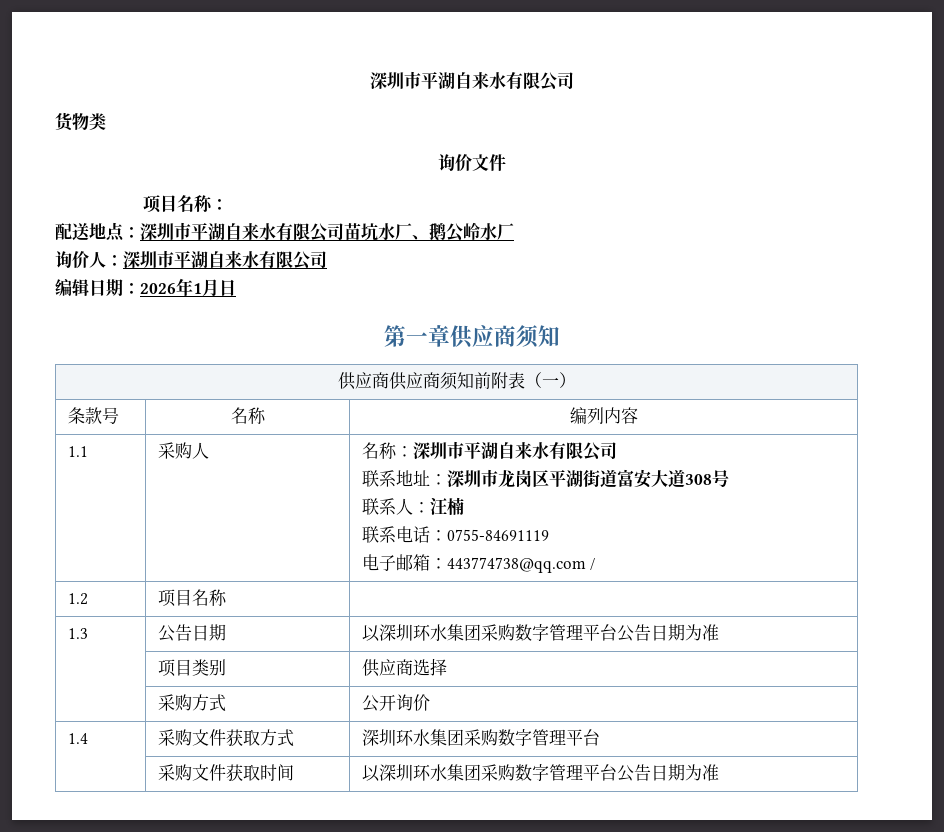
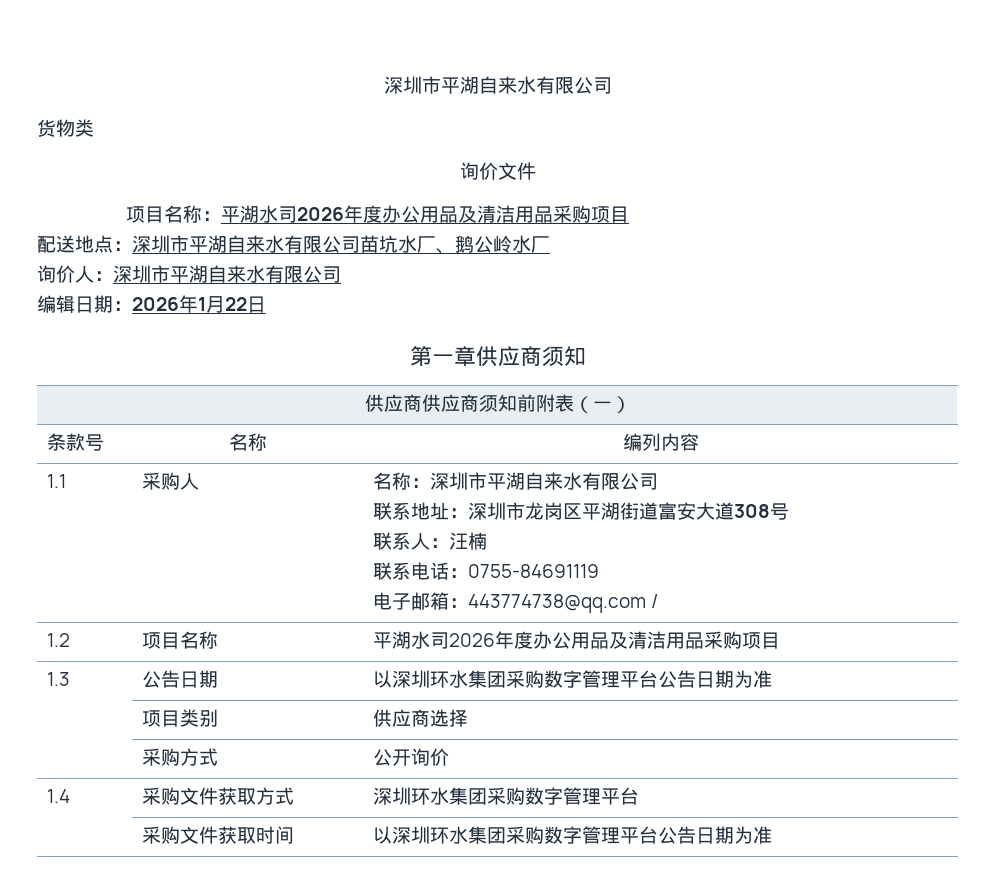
(229, 204) none -> [221,205,630,223] 平湖水司2026年度办公用品及清洁用品采购项目
(219, 288) none -> [225,297,247,311] 22
(228, 597) none -> [372,631,780,649] 平湖水司2026年度办公用品及清洁用品采购项目

